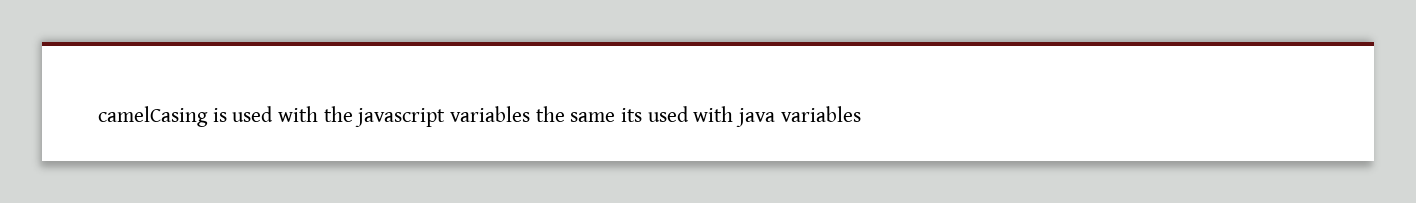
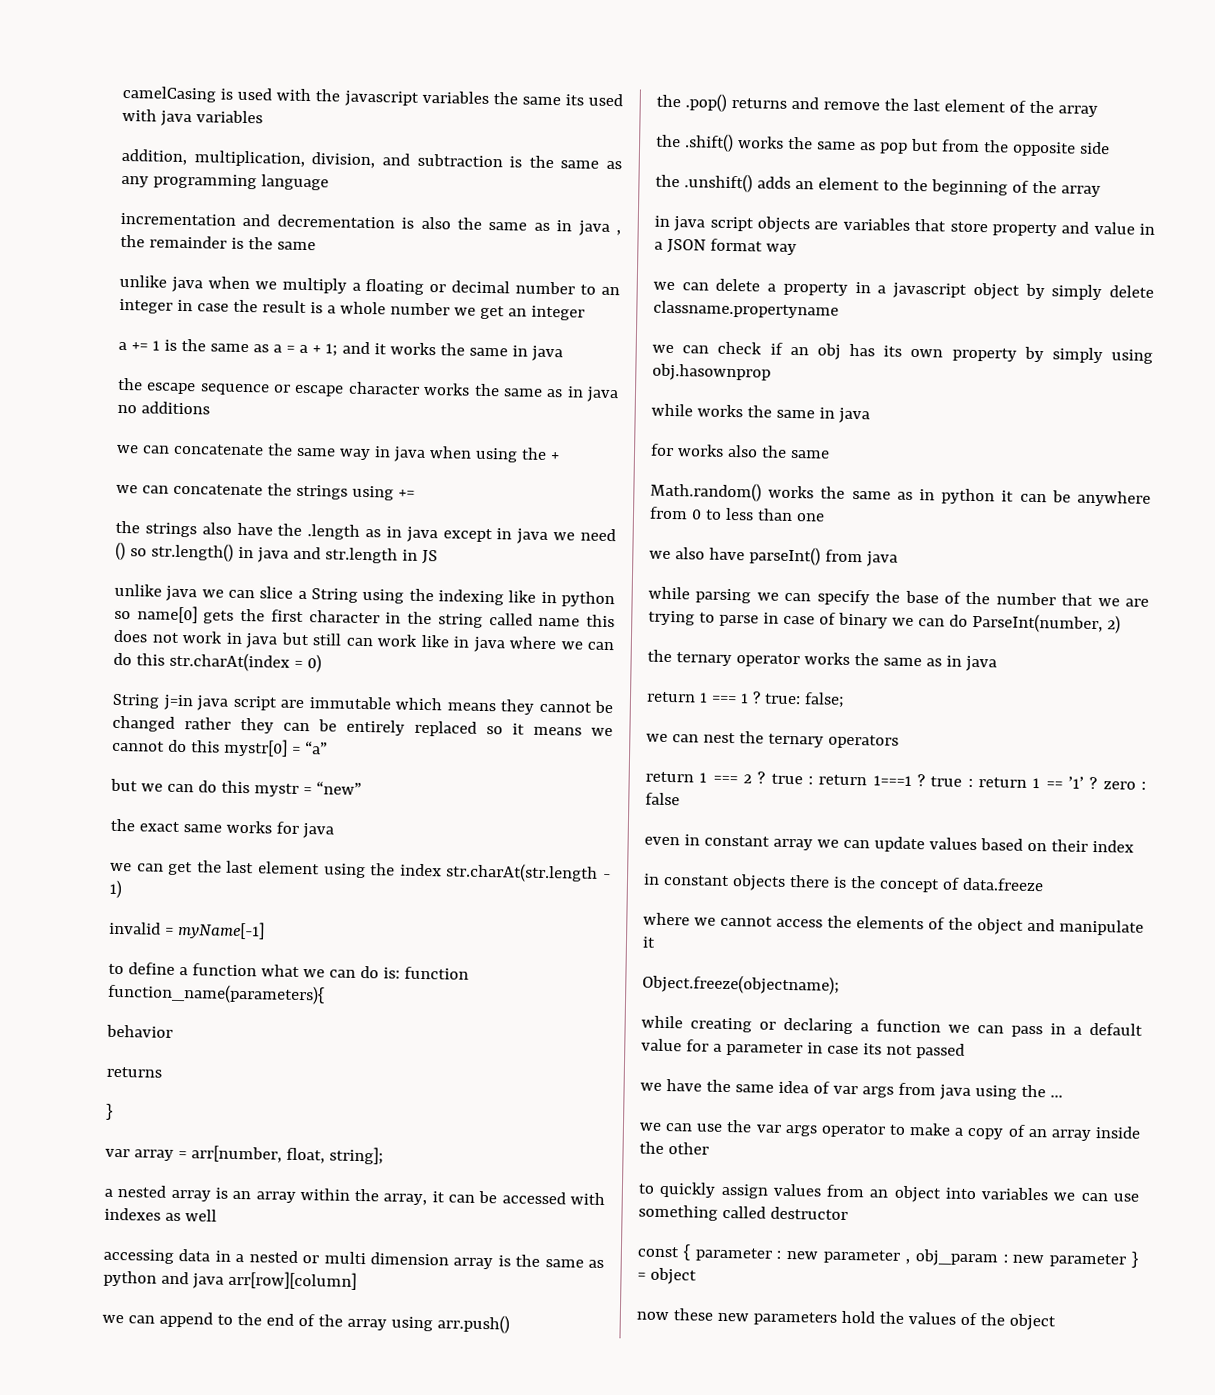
(861, 114) none -> [121,148,622,170] [121,173,329,191] [120,212,621,236] [120,234,316,251] [119,274,621,296] [119,298,585,321] [118,338,563,362] [117,377,620,403] [117,401,210,415] [116,443,560,463] [116,483,415,501] [115,520,617,545] [115,541,438,565] [114,583,615,608] [114,605,616,628] [113,629,614,653] [113,651,322,673] [112,693,613,715] [112,715,613,737] [112,738,328,757] [110,778,362,797] [110,818,334,839] [110,860,611,883] [109,879,122,899] [109,920,265,940] [108,962,469,980] [107,982,325,1005] [106,1024,173,1038] [106,1066,162,1078] [106,1103,113,1120] [105,1145,384,1165] [104,1185,606,1206] [104,1207,217,1222] [103,1248,605,1270] [103,1270,357,1290] [102,1311,510,1334] [656,93,1098,117] [656,133,1110,157] [655,173,1101,198] [654,215,1155,237] [654,238,797,256] [653,278,1154,301] [653,300,839,319] [652,341,1153,364] [652,363,771,382] [651,403,870,424] [650,443,830,459] [650,481,1151,507] [649,506,825,522] [649,546,898,567] [648,586,1149,607] [648,610,1121,634] [647,649,997,672] [646,691,845,708] [646,731,899,749] [645,771,1146,790] [645,792,680,806] [644,834,1134,853] [643,873,1044,893] [643,912,1144,936] [642,936,656,948] [642,973,840,995] [641,1015,1143,1038] [641,1038,965,1059] [640,1079,1063,1101] [639,1120,1142,1141] [639,1141,709,1155] [638,1181,1139,1203] [638,1204,848,1221] [637,1244,1138,1268] [637,1267,697,1285] [636,1308,1056,1331] // addition, multiplication, division, and subtraction is the same as any programming language // incrementation and decrementation is also the same as in java , the remainder is the same // unlike java when we multiply a floating or decimal number to an integer in case the result is a whole number we get an integer // a += 1 is the same as a = a + 1; and it works the same in java // the escape sequence or escape character works the same as in java no additions // we can concatenate the same way in java when using the + // we can concatenate the strings using += // the strings also have the .length as in java except in java we need () so str.length() in java and str.length in JS // unlike java we can slice a String using the indexing like in python so name[0] gets the first character in the string called name this does not work in java but still can work like in java where we can do this str.charAt(index = 0) // String j=in java script are immutable which means they cannot be changed rather they can be entirely replaced so it means we cannot do this mystr[0] = “a” // but we can do this mystr = “new” // the exact same works for java // we can get the last element using the index str.charAt(str.length - 1) // invalid = myName[-1] // to define a function what we can do is: function function_name(parameters){ // behavior // returns // } // var array = arr[number, float, string]; // a nested array is an array within the array, it can be accessed with indexes as well // accessing data in a nested or multi dimension array is the same as python and java arr[row][column] // we can append to the end of the array using arr.push() // the .pop() returns and remove the last element of the array // the .shift() works the same as pop but from the opposite side // the .unshift() adds an element to the beginning of the array // in java script objects are variables that store property and value in a JSON format way // we can delete a property in a javascript object by simply delete classname.propertyname // we can check if an obj has its own property by simply using obj.hasownprop // while works the same in java // for works also the same // Math.random() works the same as in python it can be anywhere from 0 to less than one // we also have parseInt() from java // while parsing we can specify the base of the number that we are trying to parse in case of binary we can do ParseInt(number, 2) // the ternary operator works the same as in java // return 1 === 1 ? true: false; // we can nest the ternary operators // return 1 === 2 ? true : return 1===1 ? true : return 1 == ’1’ ? zero : false // even in constant array we can update values based on their index // in constant objects there is the concept of data.freeze // where we cannot access the elements of the object and manipulate it // Object.freeze(objectname); // while creating or declaring a function we can pass in a default value for a parameter in case its not passed // we have the same idea of var args from java using the … // we can use the var args operator to make a copy of an array inside the other // to quickly assign values from an object into variables we can use something called destructor // const { parameter : new parameter , obj_param : new parameter } = object // now these new parameters hold the values of the object

